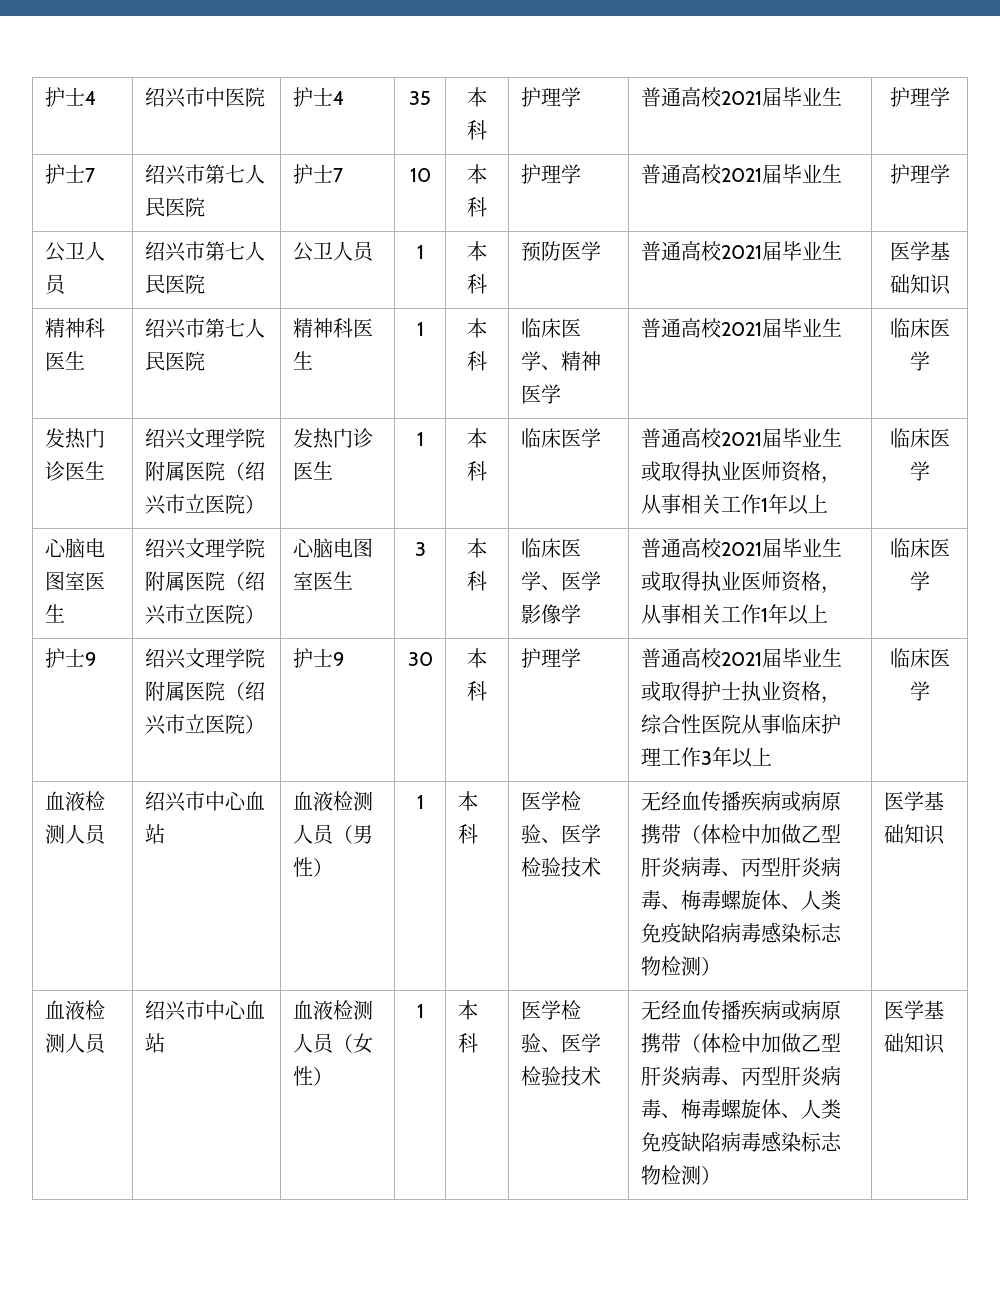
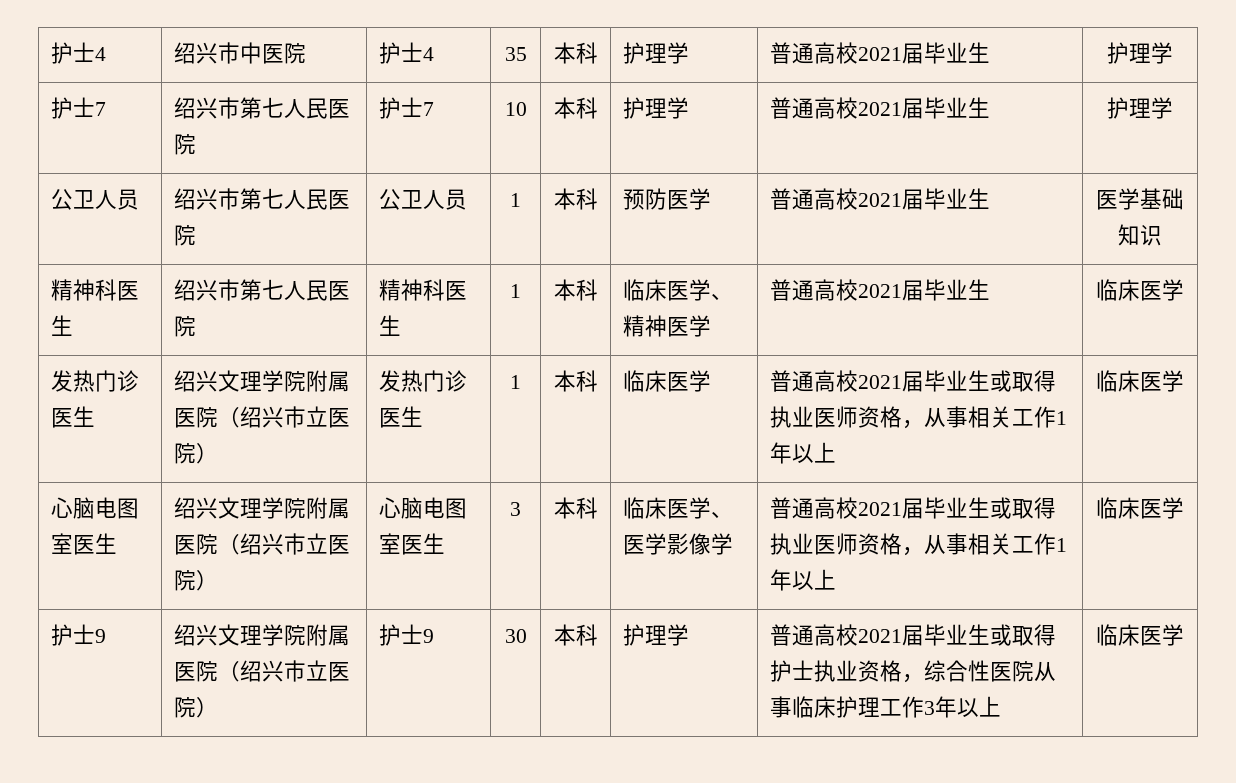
[44,791,105,811] [44,824,107,845] [144,791,265,812] [144,824,165,844] [292,791,373,811] [292,824,373,845] [292,857,333,877] [416,795,424,809] [457,791,478,811] [457,824,478,844] [520,791,581,811] [520,824,601,844] [520,857,601,877] [640,791,841,812] [640,824,841,844] [640,857,841,877] [640,890,841,910] [640,922,842,943] [640,956,721,976] [883,791,944,811] [883,824,945,845] [44,1000,105,1020] [44,1033,107,1054] [144,1000,265,1021] [144,1033,165,1053] [292,1000,373,1020] [292,1033,373,1054] [292,1066,333,1086] [416,1004,424,1018] [457,1000,478,1020] [457,1033,478,1053] [520,1000,581,1020] [520,1033,601,1053] [520,1066,601,1086] [640,1000,841,1021] [640,1033,841,1053] [640,1066,841,1086] [640,1099,841,1119] [640,1131,842,1152] [640,1165,721,1185] [883,1000,944,1020] [883,1033,945,1054] // 血液检测人员 | 绍兴市中心血站 | 血液检测人员（男性） | 1 | 本科 | 医学检验、医学检验技术 | 无经血传播疾病或病原携带（体检中加做乙型肝炎病毒、丙型肝炎病毒、梅毒螺旋体、人类免疫缺陷病毒感染标志物检测） | 医学基础知识 // 血液检测人员 | 绍兴市中心血站 | 血液检测人员（女性） | 1 | 本科 | 医学检验、医学检验技术 | 无经血传播疾病或病原携带（体检中加做乙型肝炎病毒、丙型肝炎病毒、梅毒螺旋体、人类免疫缺陷病毒感染标志物检测） | 医学基础知识 -> (1184, 635) none

